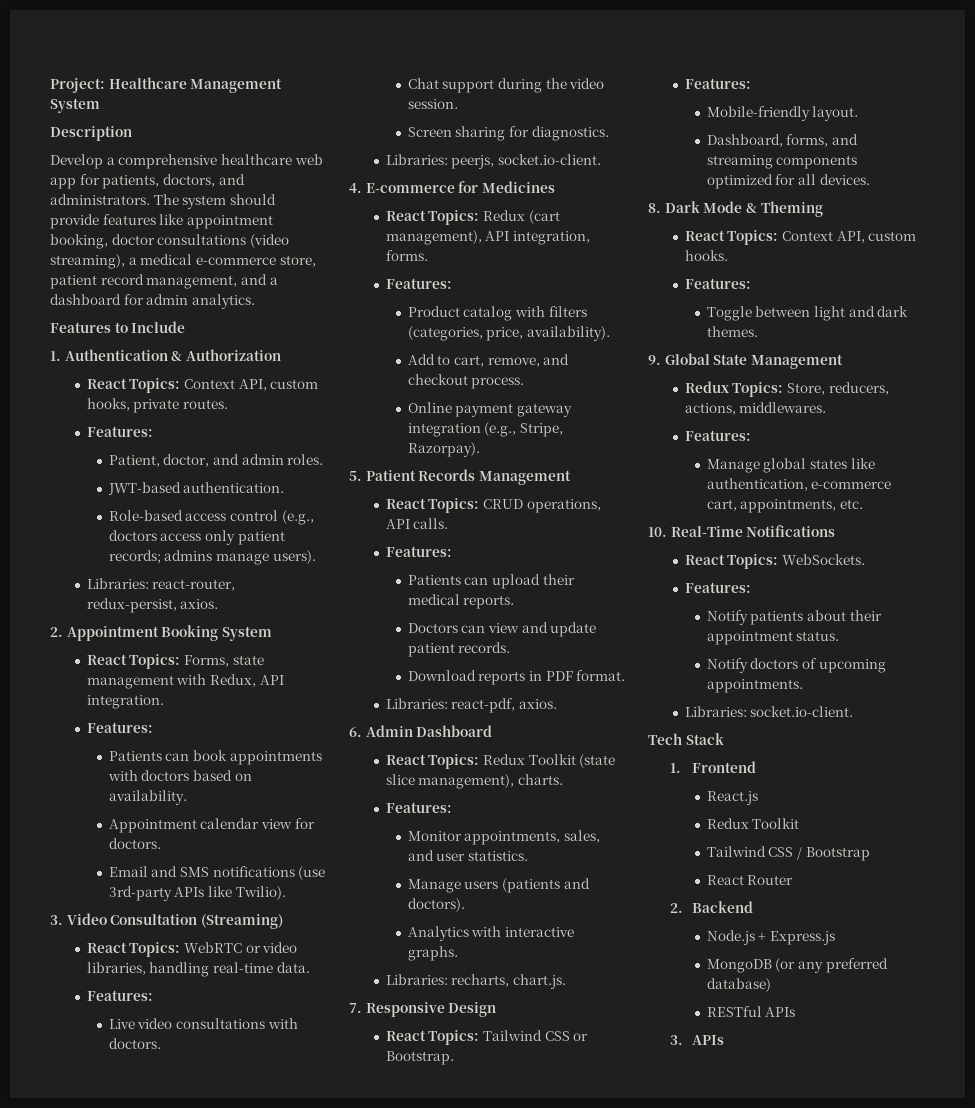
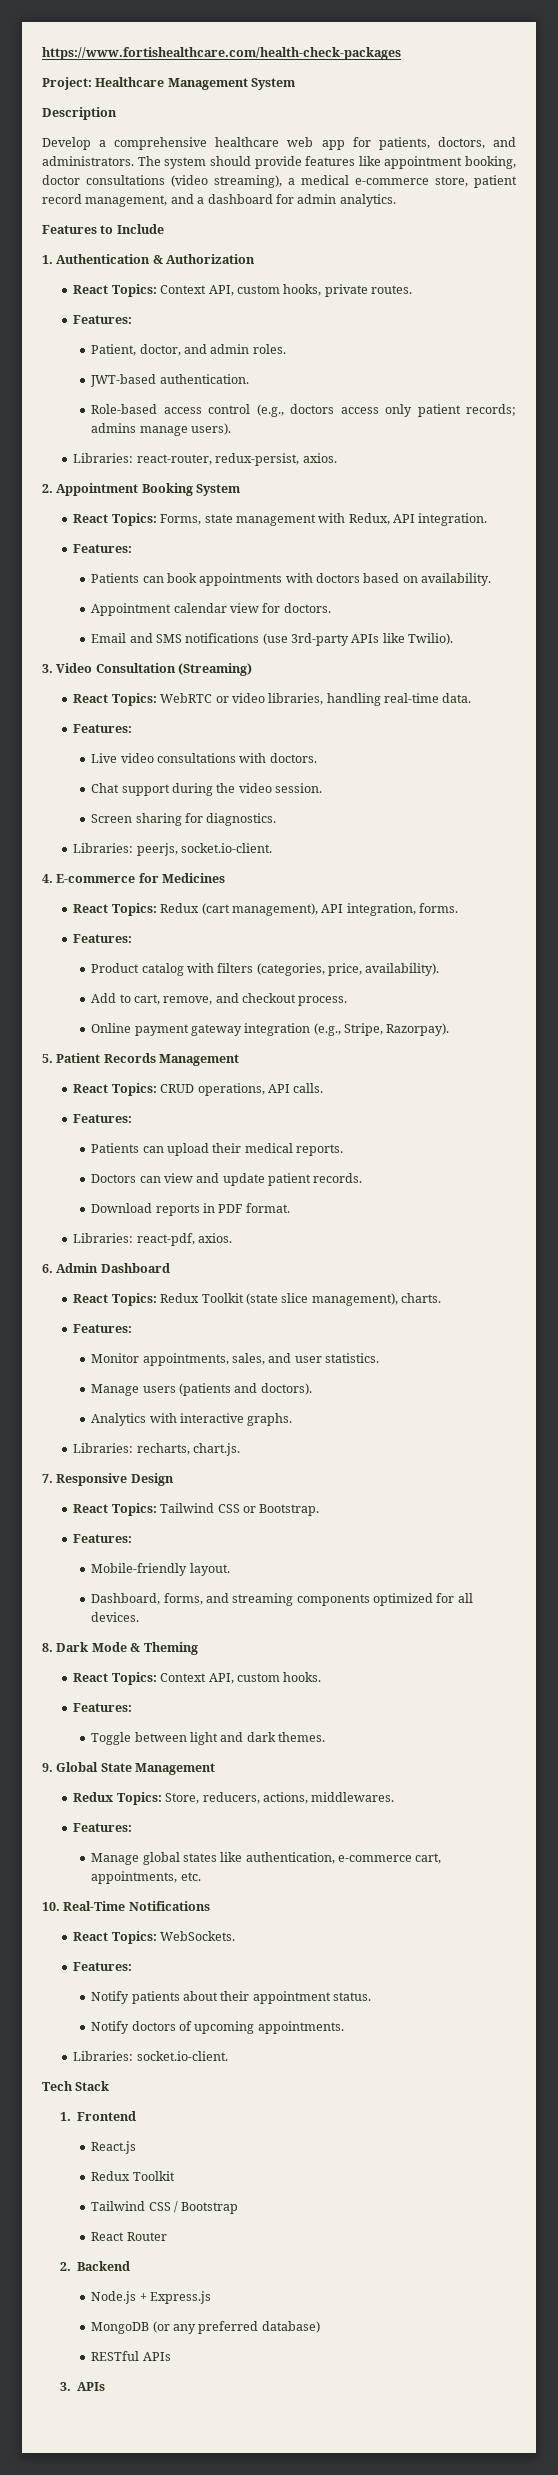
(50, 85) none -> [42,47,401,60] https://www.fortishealthcare.com/health-check-packages //

